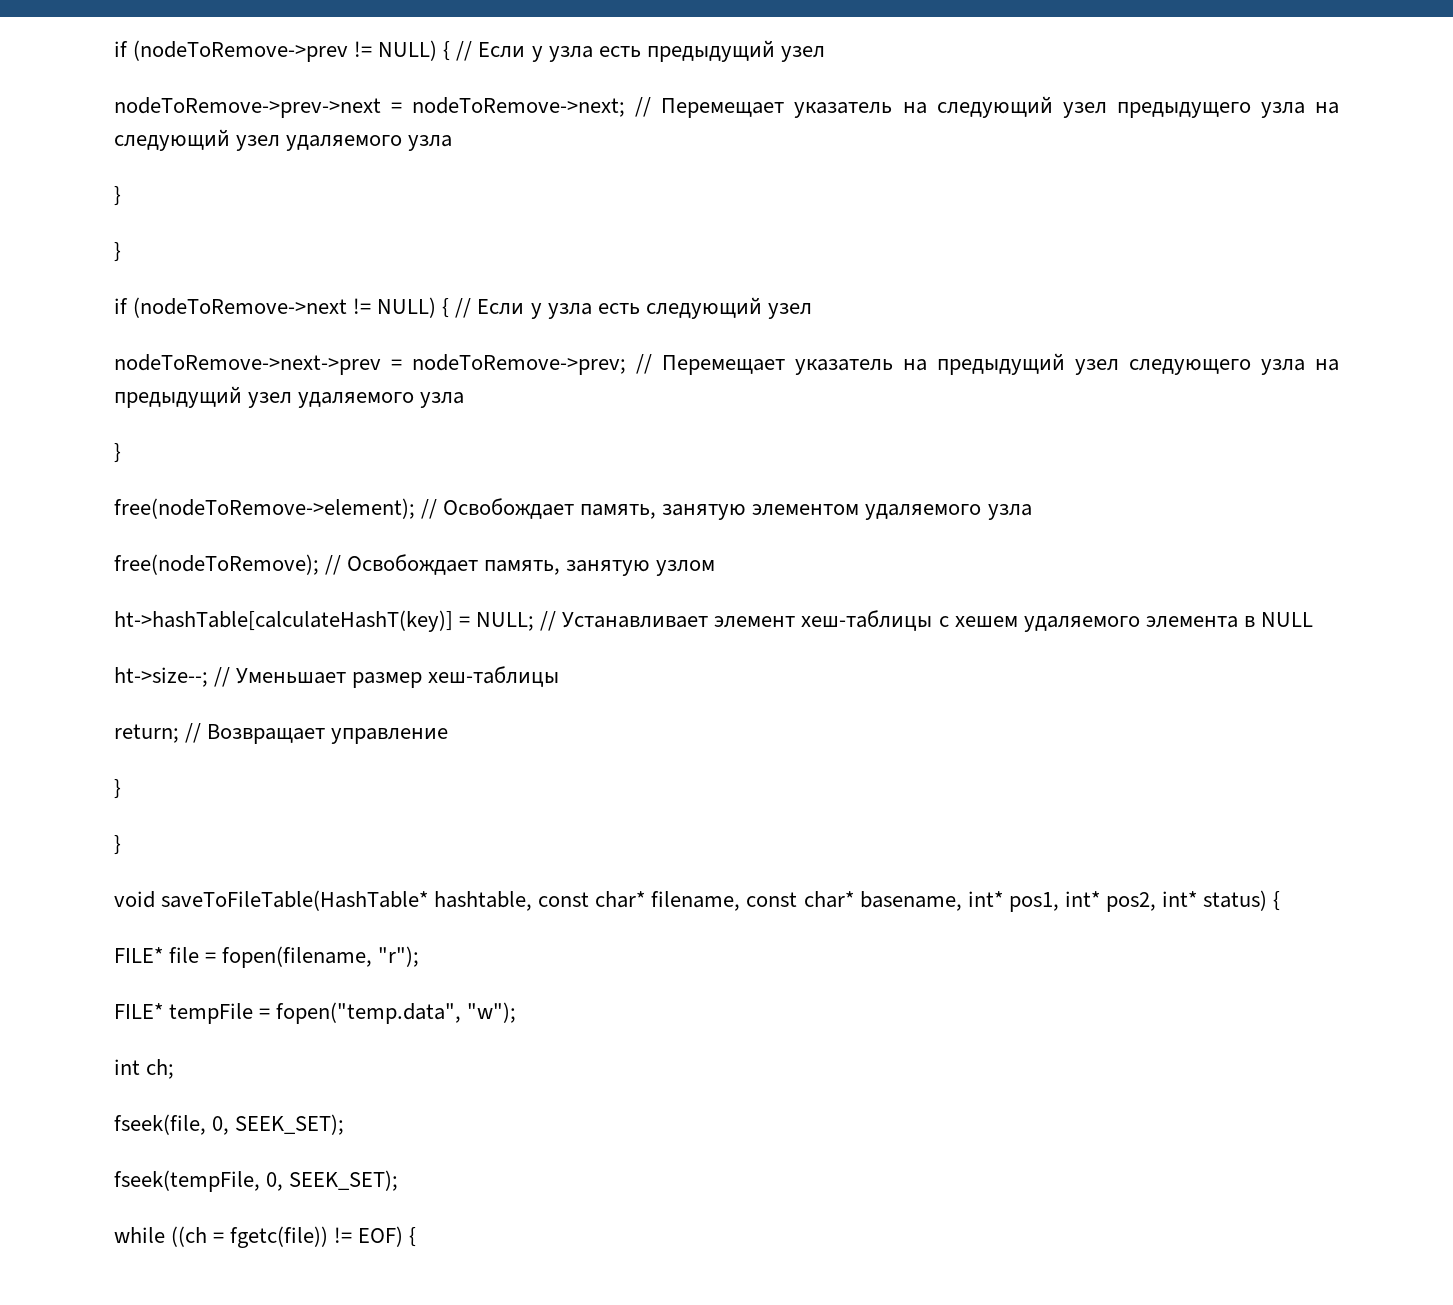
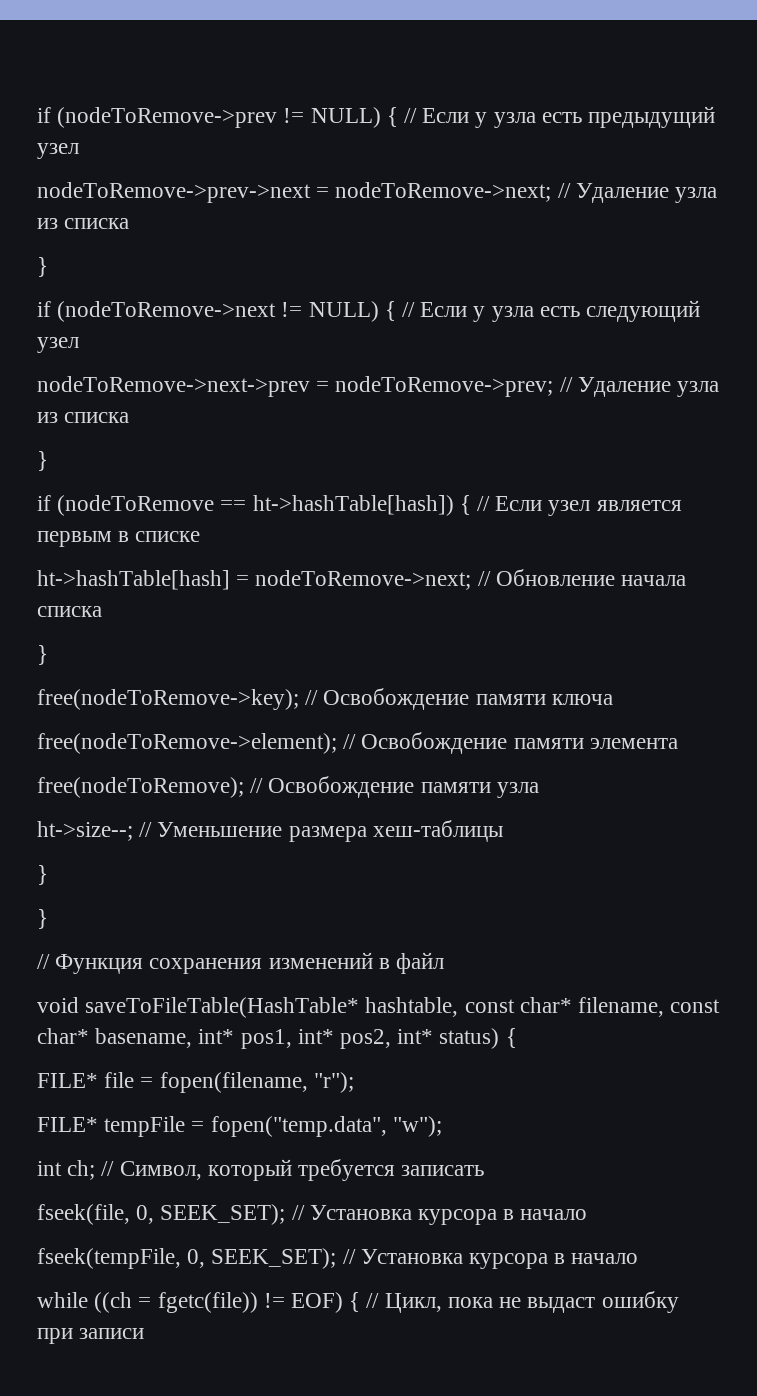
[661,96,1339,118] [114,129,453,151] [114,186,121,206] Перемещает указатель на следующий узел предыдущего узла на следующий узел удаляемого узла // } -> [575,183,718,203] [37,218,130,229] Удаление узла из списка
[662,353,1339,375] [114,386,465,408] [114,443,121,463] [114,498,1032,520] [114,554,716,576] [114,610,1313,632] Перемещает указатель на предыдущий узел следующего узла на предыдущий узел удаляемого узла // } // free(nodeToRemove->element); // Освобождает память, занятую элементом удаляемого узла // free(nodeToRemove); // Освобождает память, занятую узлом // ht->hashTable[calculateHashT(key)] = NULL; // Устанавливает элемент хеш-таблицы с хешем удаляемого элемента в NULL -> [577,377,720,397] [37,412,130,423] [37,451,48,471] [37,495,682,516] [37,531,201,547] [37,569,687,590] [37,606,102,617] [37,645,48,665] [37,688,613,710] [37,732,678,754] [37,776,539,798] Удаление узла из списка // } // if (nodeToRemove == ht->hashTable[hash]) { // Если узел является первым в списке // ht->hashTable[hash] = nodeToRemove->next; // Обновление начала списка // } // free(nodeToRemove->key); // Освобождение памяти ключа // free(nodeToRemove->element); // Освобождение памяти элемента // free(nodeToRemove); // Освобождение памяти узла
[236,668,423,688] Уменьшает размер -> [157,822,367,842] Уменьшение размера
[114,723,449,744] [114,779,121,799] [114,835,121,855] return; // Возвращает управление // } // } -> [37,865,48,885] [37,909,48,929] [37,952,445,974] } // } // // Функция сохранения изменений в файл
[114,1114,345,1135] [114,1170,399,1192] // fseek(file, 0, SEEK_SET); // fseek(tempFile, 0, SEEK_SET); -> [101,1159,485,1181] [37,1204,588,1225] [37,1248,639,1269] // Символ, который требуется записать // fseek(file, 0, SEEK_SET); // Установка курсора в начало // fseek(tempFile, 0, SEEK_SET); // Установка курсора в начало
(417, 1237) none -> [366,1291,679,1313] [37,1328,145,1344] // Цикл, пока не выдаст ошибку при записи

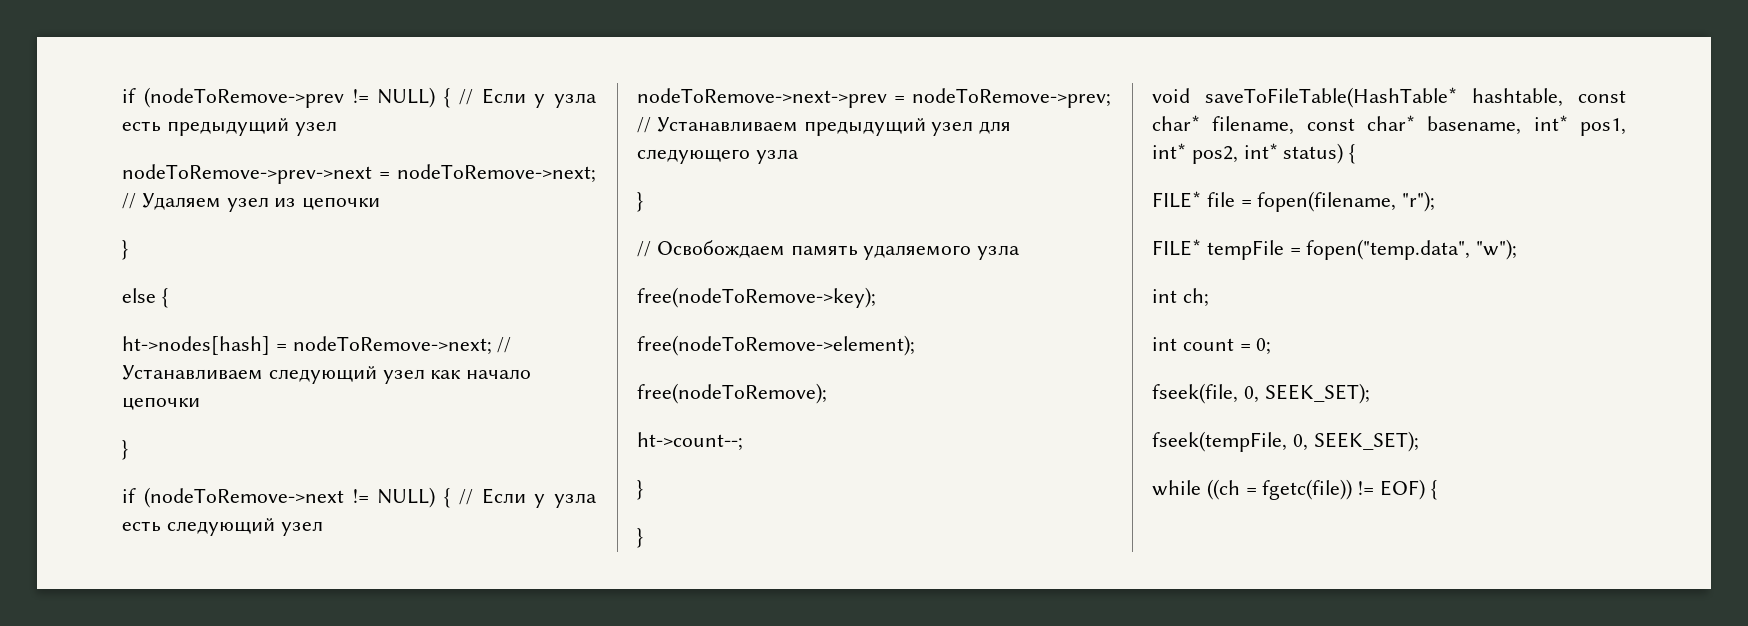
[575,183,718,203] [37,218,130,229] Удаление узла из списка -> [141,193,381,212] [122,240,128,260] [122,288,168,308] [122,336,512,355] [122,365,532,384] [122,397,200,410] Удаляем узел из цепочки // } // else { // ht->nodes[hash] = nodeToRemove->next; // Устанавливаем следующий узел как начало цепочки
[577,377,720,397] [37,412,130,423] [37,451,48,471] [37,495,682,516] [37,531,201,547] [37,569,687,590] [37,606,102,617] [37,645,48,665] [37,688,613,710] [37,732,678,754] [37,776,539,798] [37,820,503,842] [37,865,48,885] [37,909,48,929] [37,952,445,974] Удаление узла из списка // } // if (nodeToRemove == ht->hashTable[hash]) { // Если узел является первым в списке // ht->hashTable[hash] = nodeToRemove->next; // Обновление начала списка // } // free(nodeToRemove->key); // Освобождение памяти ключа // free(nodeToRemove->element); // Освобождение памяти элемента // free(nodeToRemove); // Освобождение памяти узла // ht->size--; // Уменьшение размера хеш-таблицы // } // } // // Функция сохранения изменений в файл -> [656,117,1012,136] [637,149,799,164] [637,192,643,212] [637,240,1021,260] [637,287,876,308] [637,335,915,356] [637,383,827,404] [637,432,743,451] [637,480,643,500] [637,528,643,548] Устанавливаем предыдущий узел для следующего узла // } // // Освобождаем память удаляемого узла // free(nodeToRemove->key); // free(nodeToRemove->element); // free(nodeToRemove); // ht->count--; // } // }
[101,1159,485,1181] [37,1204,588,1225] [37,1248,639,1269] // Символ, который требуется записать // fseek(file, 0, SEEK_SET); // Установка курсора в начало // fseek(tempFile, 0, SEEK_SET); // Установка курсора в начало -> [1152,337,1272,355] [1152,383,1370,404] [1152,431,1419,452] // int count = 0; // fseek(file, 0, SEEK_SET); // fseek(tempFile, 0, SEEK_SET);
[366,1291,679,1313] [37,1328,145,1344] // Цикл, пока не выдаст ошибку при записи -> (1437, 490) none

